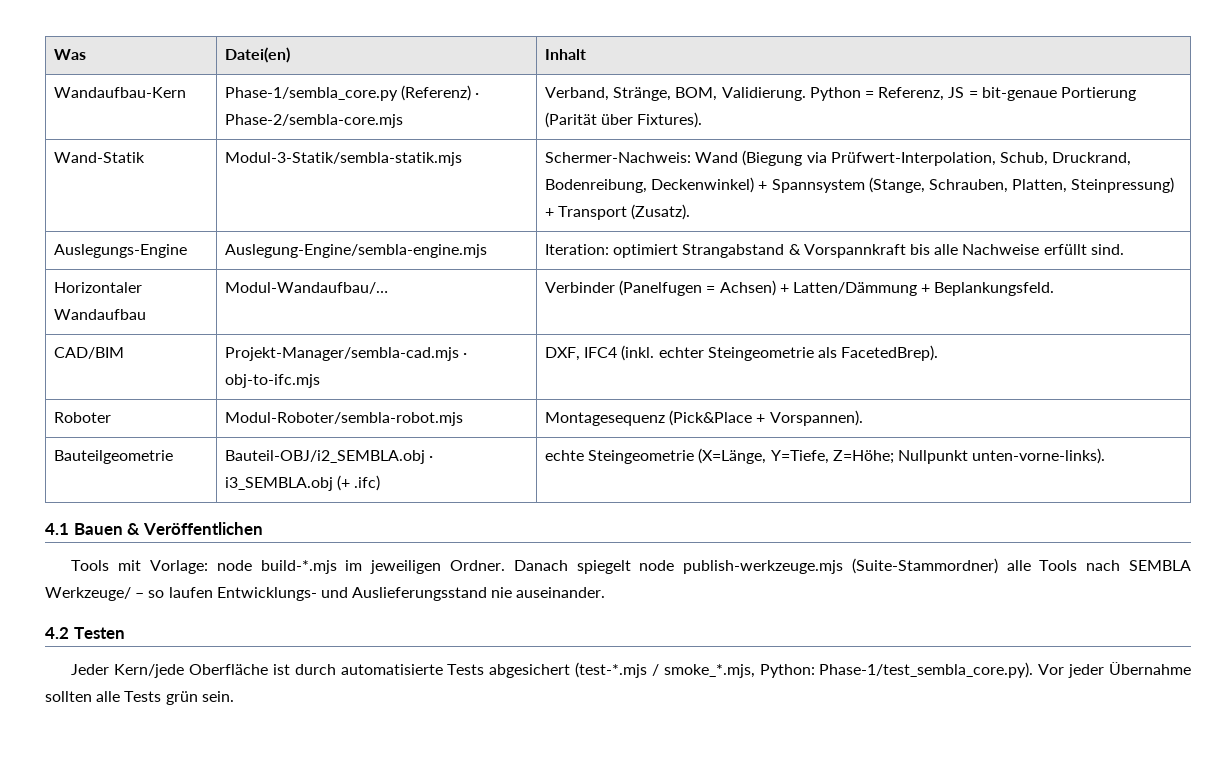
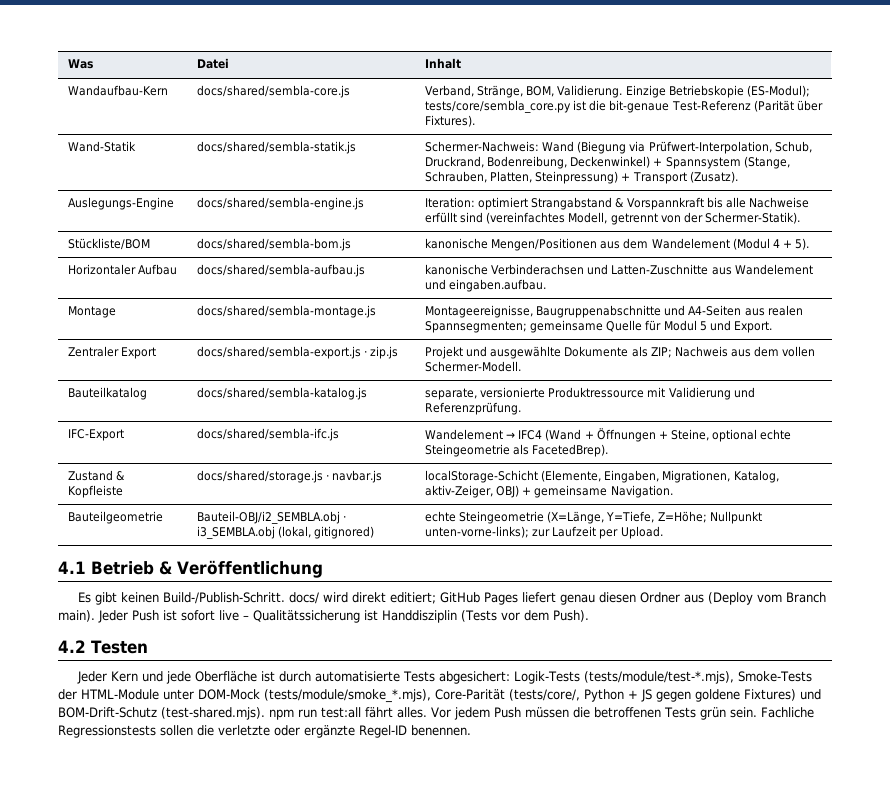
[225,47,291,63] Datei(en) -> [197,58,230,69] Datei
[225,85,480,101] [225,114,404,128] Phase-1/sembla_core.py (Referenz) · Phase-2/sembla-core.mjs -> [197,85,351,98] docs/shared/sembla-core.js
[809,87,1136,101] Python = Referenz, JS = bit-genaue Portierung -> [625,85,810,98] [425,100,751,113] Einzige Betriebskopie (ES-Modul); tests/core/sembla_core.py ist die bit-genaue Test-Referenz
[225,152,463,166] Modul-3-Statik/sembla-statik.mjs -> [197,141,357,154] docs/shared/sembla-statik.js
[225,244,488,258] Auslegung-Engine/sembla-engine.mjs -> [197,197,365,210] docs/shared/sembla-engine.js
[1090,244,1124,255] [54,282,143,293] [54,309,147,320] [225,282,389,294] [545,280,1055,296] [54,347,125,359] [225,347,468,361] [225,374,321,388] [545,345,939,361] [54,412,112,423] [225,412,464,426] [545,410,863,426] sind. // Horizontaler Wandaufbau | Modul-Wandaufbau/… | Verbinder (Panelfugen = Achsen) + Latten/Dämmung + Beplankungsfeld. // CAD/BIM | Projekt-Manager/sembla-cad.mjs · obj-to-ifc.mjs | DXF, IFC4 (inkl. echter Steingeometrie als FacetedBrep). // Roboter | Modul-Roboter/sembla-robot.mjs | Montagesequenz (Pick&Place + Vorspannen). -> [460,212,800,225] [68,238,151,250] [197,238,352,251] [425,238,809,251] [68,264,178,275] [197,264,366,277] [425,264,813,275] [425,279,547,292] [68,306,117,318] [197,305,377,318] [425,305,803,318] [425,320,772,333] [68,346,157,359] [197,346,399,359] [425,346,816,359] [425,361,522,372] [68,387,148,400] [197,387,368,400] [425,387,755,400] [425,402,522,415] [68,429,125,441] [197,428,340,441] [425,428,792,442] [425,444,609,457] [68,470,126,481] [68,485,124,498] [197,470,383,483] [425,470,779,483] [425,485,673,498] sind (vereinfachtes Modell, getrennt von der Schermer-Statik). // Stückliste/BOM | docs/shared/sembla-bom.js | kanonische Mengen/Positionen aus dem Wandelement (Modul 4 + 5). // Horizontaler Aufbau | docs/shared/sembla-aufbau.js | kanonische Verbinderachsen und Latten-Zuschnitte aus Wandelement und eingaben.aufbau. // Montage | docs/shared/sembla-montage.js | Montageereignisse, Baugruppenabschnitte und A4-Seiten aus realen Spannsegmenten; gemeinsame Quelle für Modul 5 und Export. // Zentraler Export | docs/shared/sembla-export.js · zip.js | Projekt und ausgewählte Dokumente als ZIP; Nachweis aus dem vollen Schermer-Modell. // Bauteilkatalog | docs/shared/sembla-katalog.js | separate, versionierte Produktressource mit Validierung und Referenzprüfung. // IFC-Export | docs/shared/sembla-ifc.js | Wandelement → IFC4 (Wand + Öffnungen + Steine, optional echte Steingeometrie als FacetedBrep). // Zustand & Kopfleiste | docs/shared/storage.js · navbar.js | localStorage-Schicht (Elemente, Eingaben, Migrationen, Katalog, aktiv-Zeiger, OBJ) + gemeinsame Navigation.
[337,475,381,491] (+ .ifc) -> [278,526,375,539] (lokal, gitignored)
[972,448,1106,464] [45,522,263,535] [71,558,1192,574] [45,587,606,601] unten-vorne-links). // 4.1 Bauen & Veröffentlichen // Tools mit Vorlage: node build-*.mjs im jeweiligen Ordner. Danach spiegelt node publish-werkzeuge.mjs (Suite-Stammordner) alle Tools nach SEMBLA Werkzeuge/ – so laufen Entwicklungs- und Auslieferungsstand nie auseinander. -> [425,526,663,539] [58,560,323,578] [78,592,827,605] [58,610,589,623] unten-vorne-links); zur Laufzeit per Upload. // 4.1 Betrieb & Veröffentlichung // Es gibt keinen Build-/Publish-Schritt. docs/ wird direkt editiert; GitHub Pages liefert genau diesen Ordner aus (Deploy vom Branch main). Jeder Push ist sofort live – Qualitätssicherung ist Handdisziplin (Tests vor dem Push).
[114,664,185,678] Kern/jede -> [111,671,192,684] Kern und jede
[489,662,1191,678] [45,691,234,705] abgesichert (test-*.mjs / smoke_*.mjs, Python: Phase-1/test_sembla_core.py). Vor jeder Übernahme sollten alle Tests grün sein. -> [439,671,813,684] [58,689,821,703] [58,707,814,720] [58,725,471,738] abgesichert: Logik-Tests (tests/module/test-*.mjs), Smoke-Tests der HTML-Module unter DOM-Mock (tests/module/smoke_*.mjs), Core-Parität (tests/core/, Python + JS gegen goldene Fixtures) und BOM-Drift-Schutz (test-shared.mjs). npm run test:all fährt alles. Vor jedem Push müssen die betroffenen Tests grün sein. Fachliche Regressionstests sollen die verletzte oder ergänzte Regel-ID benennen.

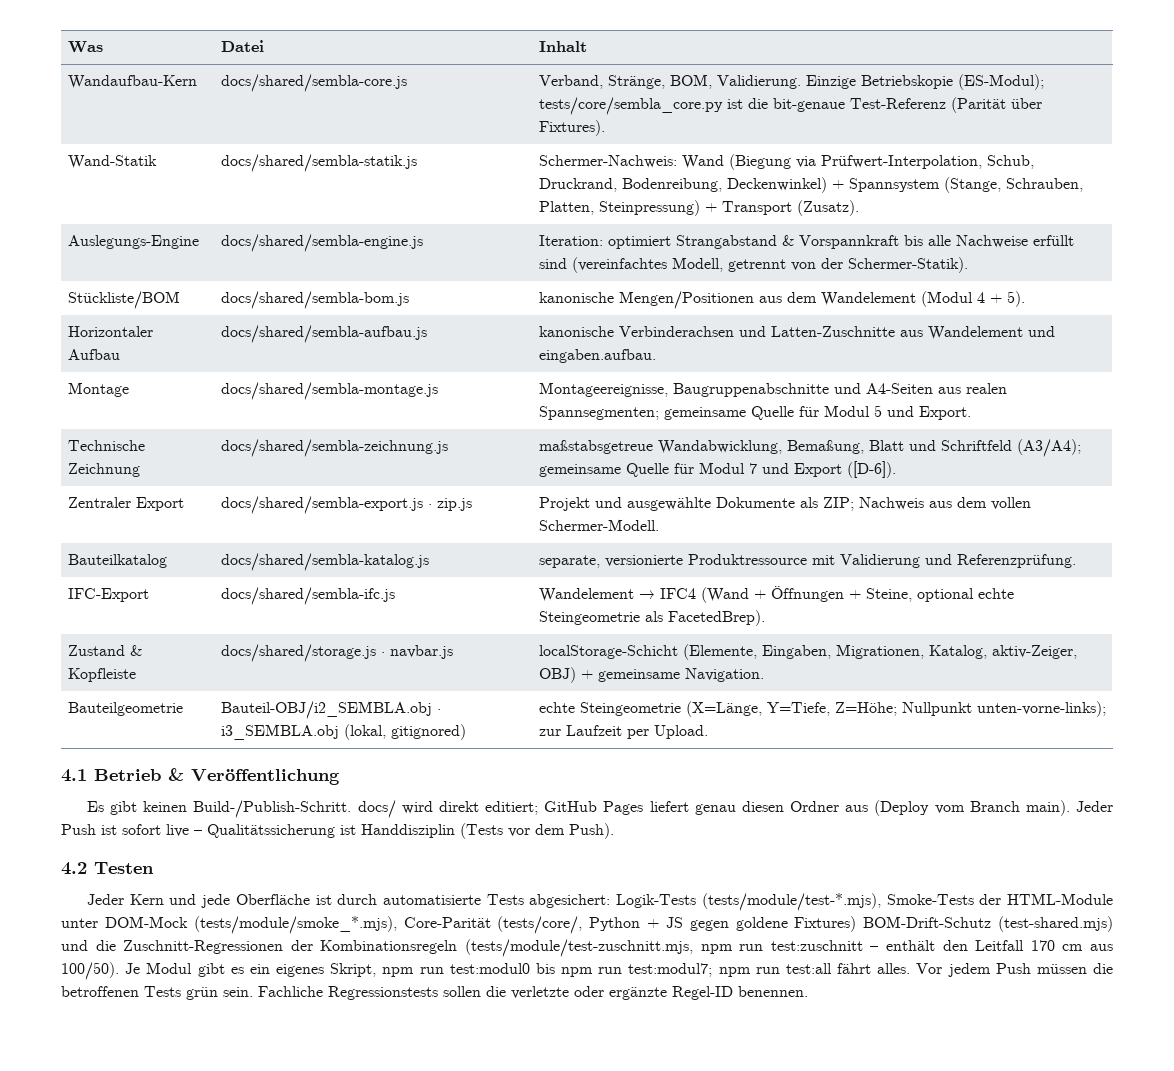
(772, 327) none -> [67,440,145,451] [67,463,140,477] [220,439,448,457] [538,439,1081,457] [538,461,896,478] // Technische Zeichnung | docs/shared/sembla-zeichnung.js | maßstabsgetreue Wandabwicklung, Bemaßung, Blatt und Schriftfeld (A3/A4); gemeinsame Quelle für Modul 7 und Export ([D-6]).
[800,689,821,700] [58,707,265,720] und BOM-Drift-Schutz (test-shared.mjs). -> [863,916,1114,932] [61,939,1114,957] [61,962,713,980] BOM-Drift-Schutz (test-shared.mjs) und die Zuschnitt-Regressionen der Kombinationsregeln (tests/module/test-zuschnitt.mjs, npm run test:zuschnitt – enthält den Leitfall 170 cm aus 100/50). Je Modul gibt es ein eigenes Skript, npm run test:modul0 bis npm run test:modul7;

